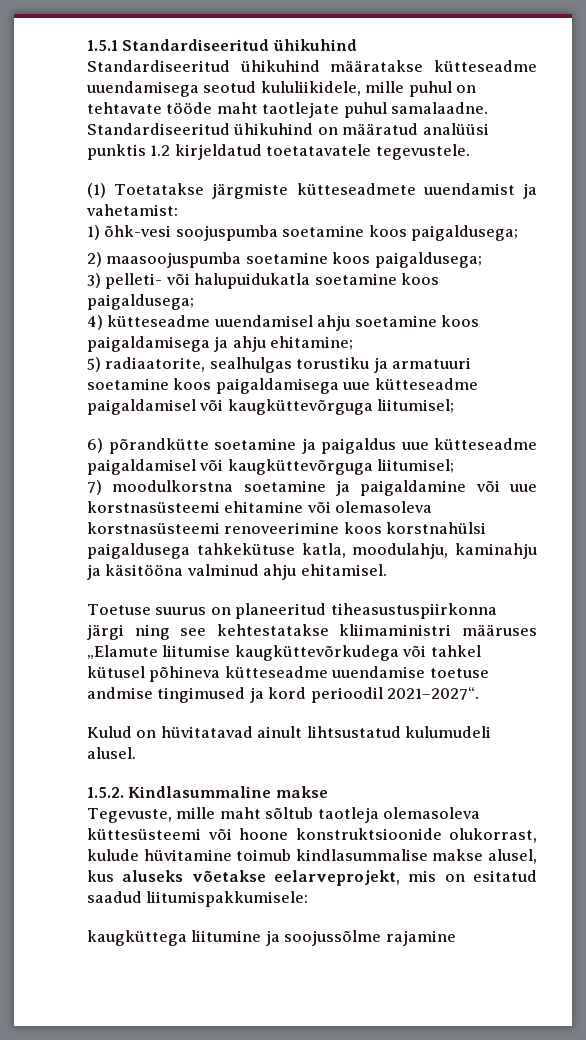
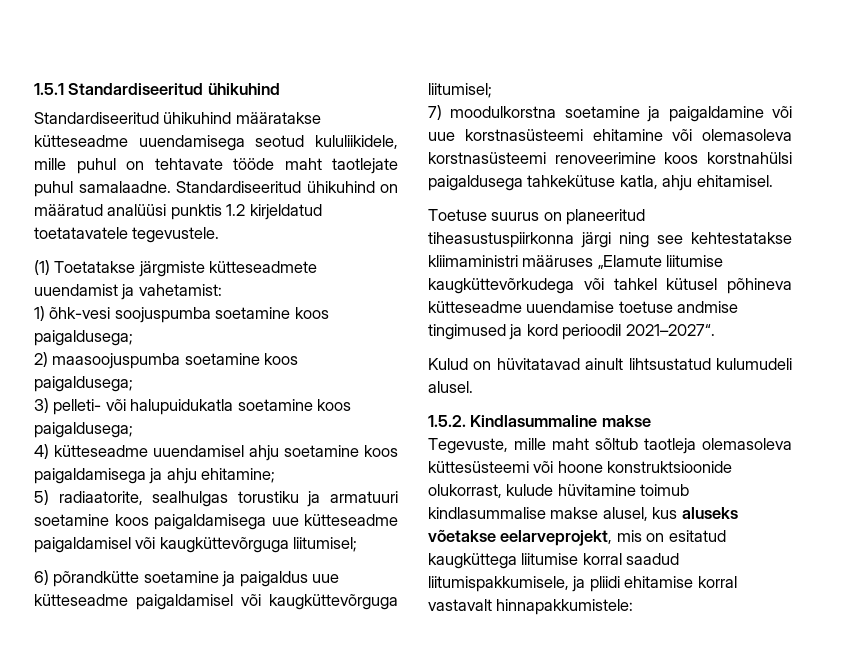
[352,543,537,559] [87,564,259,580] moodulahju, kaminahju ja käsitööna valminud -> (658, 182) none
[87,891,309,907] [87,930,456,946] saadud liitumispakkumisele: // kaugküttega liitumine ja soojussõlme rajamine -> [428,553,680,569] [428,576,737,592] [428,599,634,615] kaugküttega liitumise korral saadud liitumispakkumisele, ja pliidi ehitamise korral vastavalt hinnapakkumistele:

